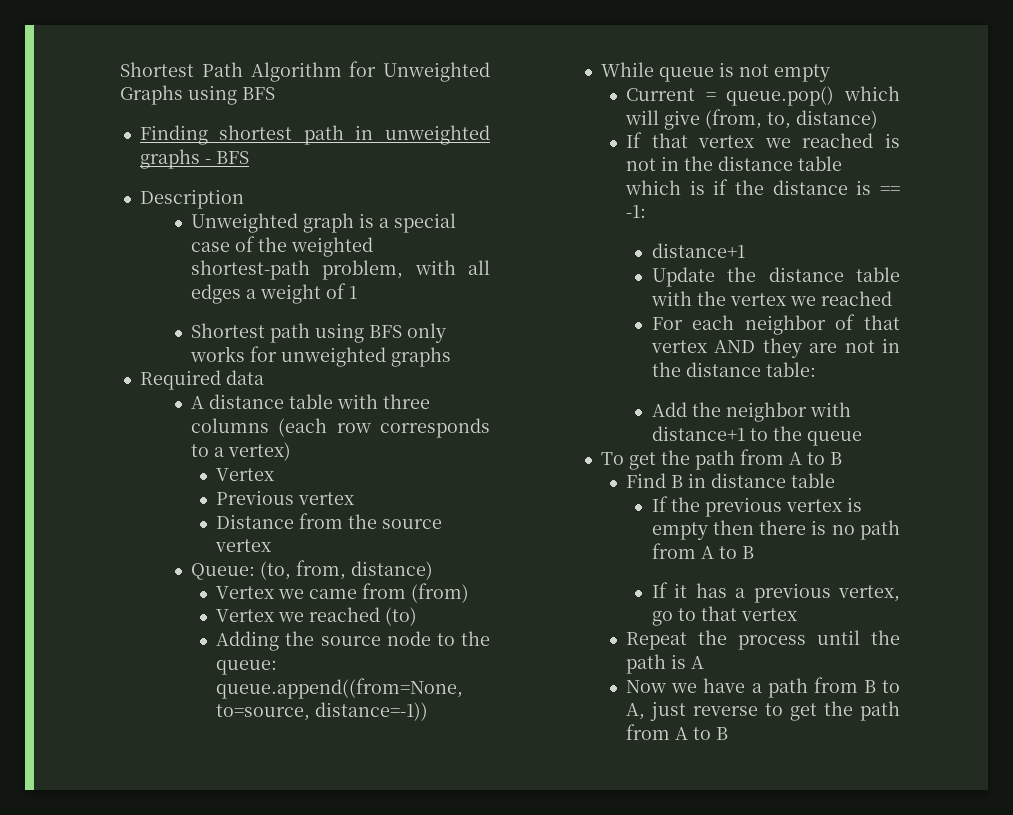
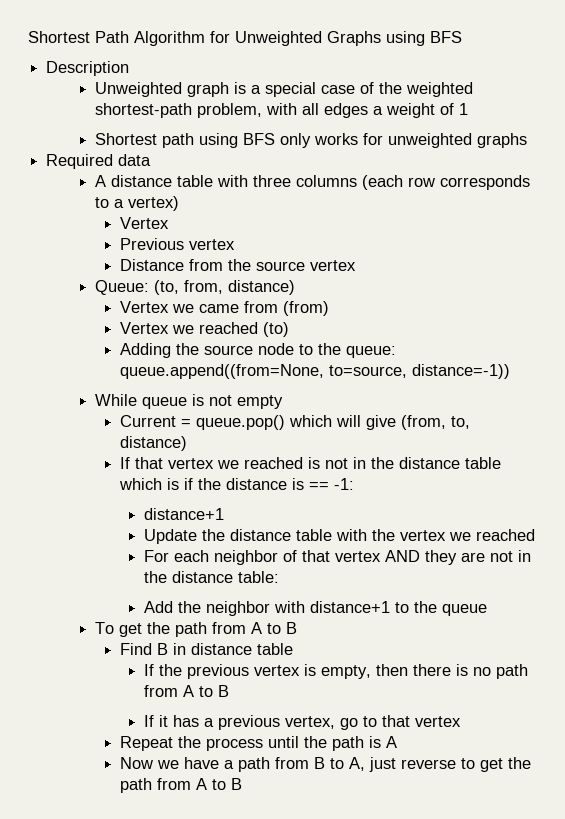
[139,125,490,145] [139,149,249,169] // Finding shortest path in unweighted graphs - BFS -> (462, 37) none
[651,522,708,540] empty -> [321,665,372,679] empty,

